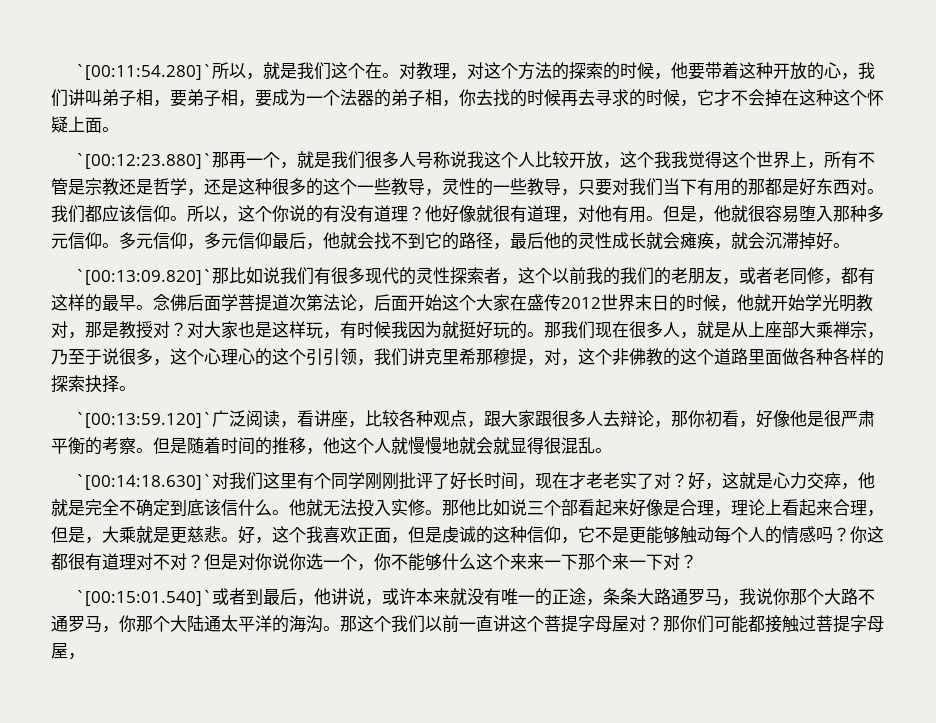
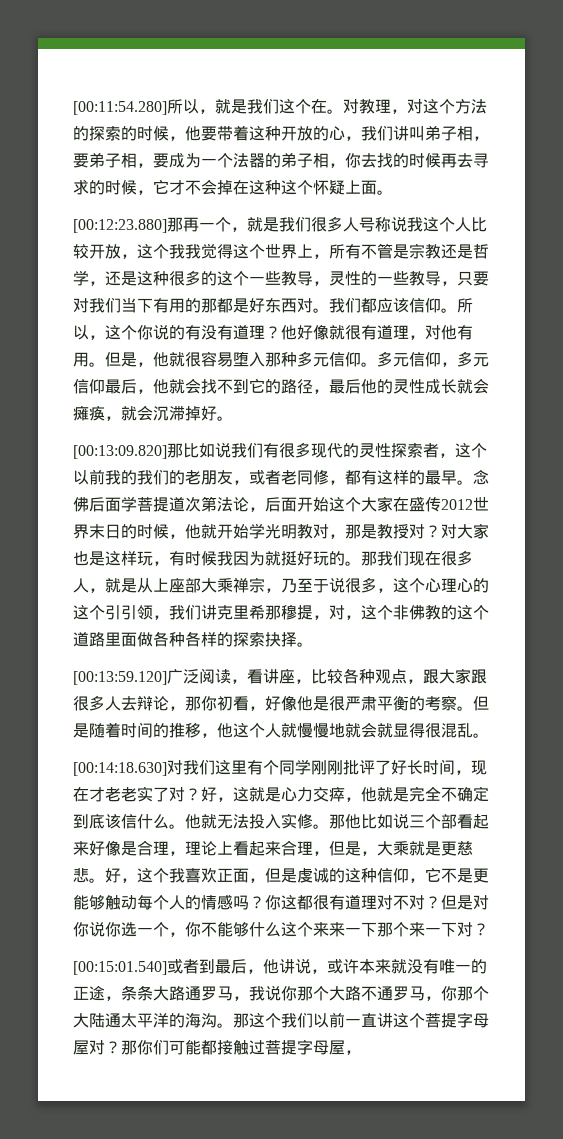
[75,64,213,80] `[00:11:54.280]` -> [73,101,167,115] [00:11:54.280]
[75,153,213,169] `[00:12:23.880]` -> [73,219,167,233] [00:12:23.880]
[75,269,213,285] `[00:13:09.820]` -> [73,445,167,459] [00:13:09.820]
[75,412,213,428] `[00:13:59.120]` -> [73,671,167,685] [00:13:59.120]
[75,474,213,490] `[00:14:18.630]` -> [73,762,167,776] [00:14:18.630]
[75,590,213,606] `[00:15:01.540]` -> [73,961,167,975] [00:15:01.540]

